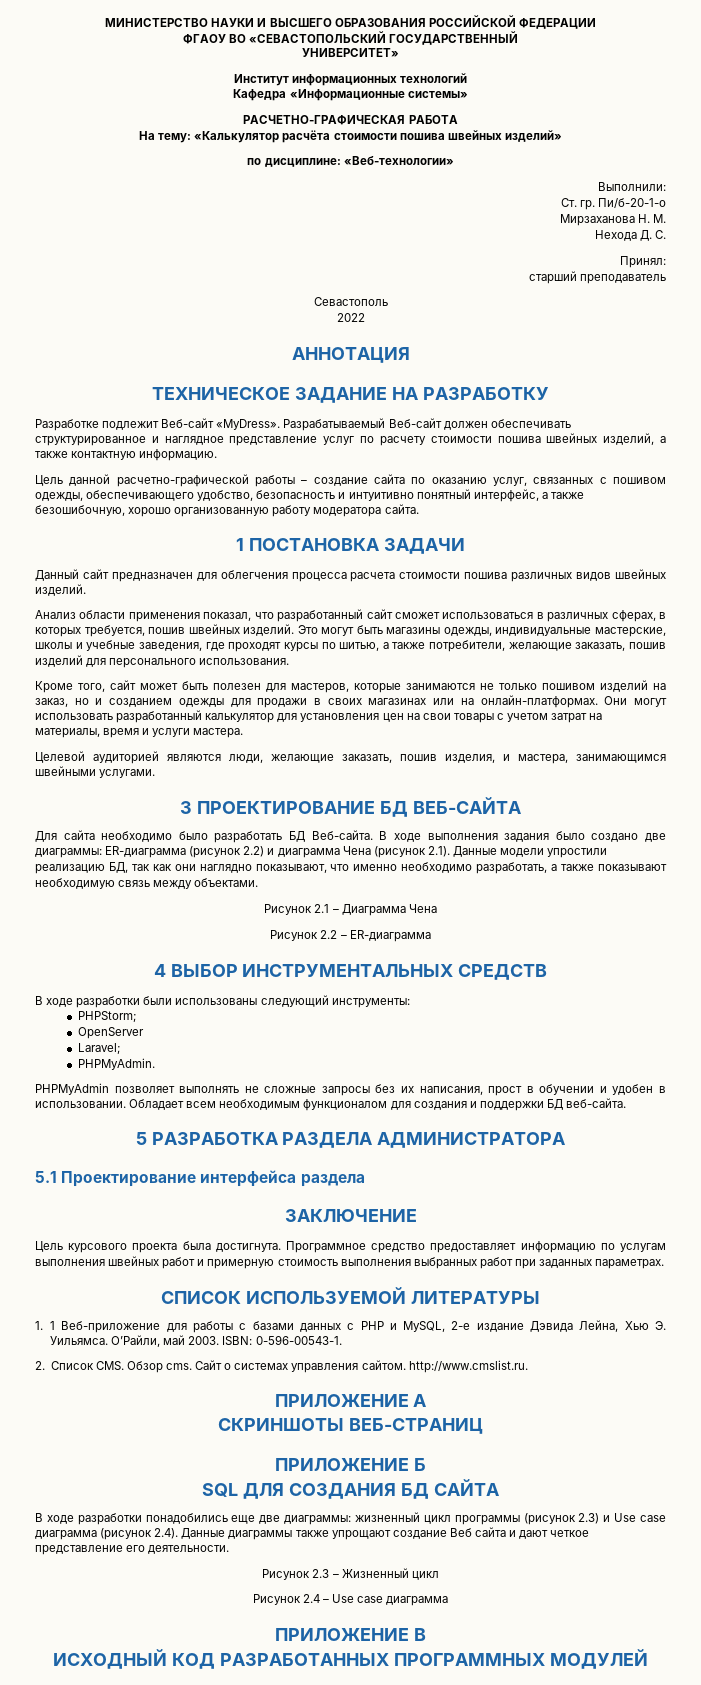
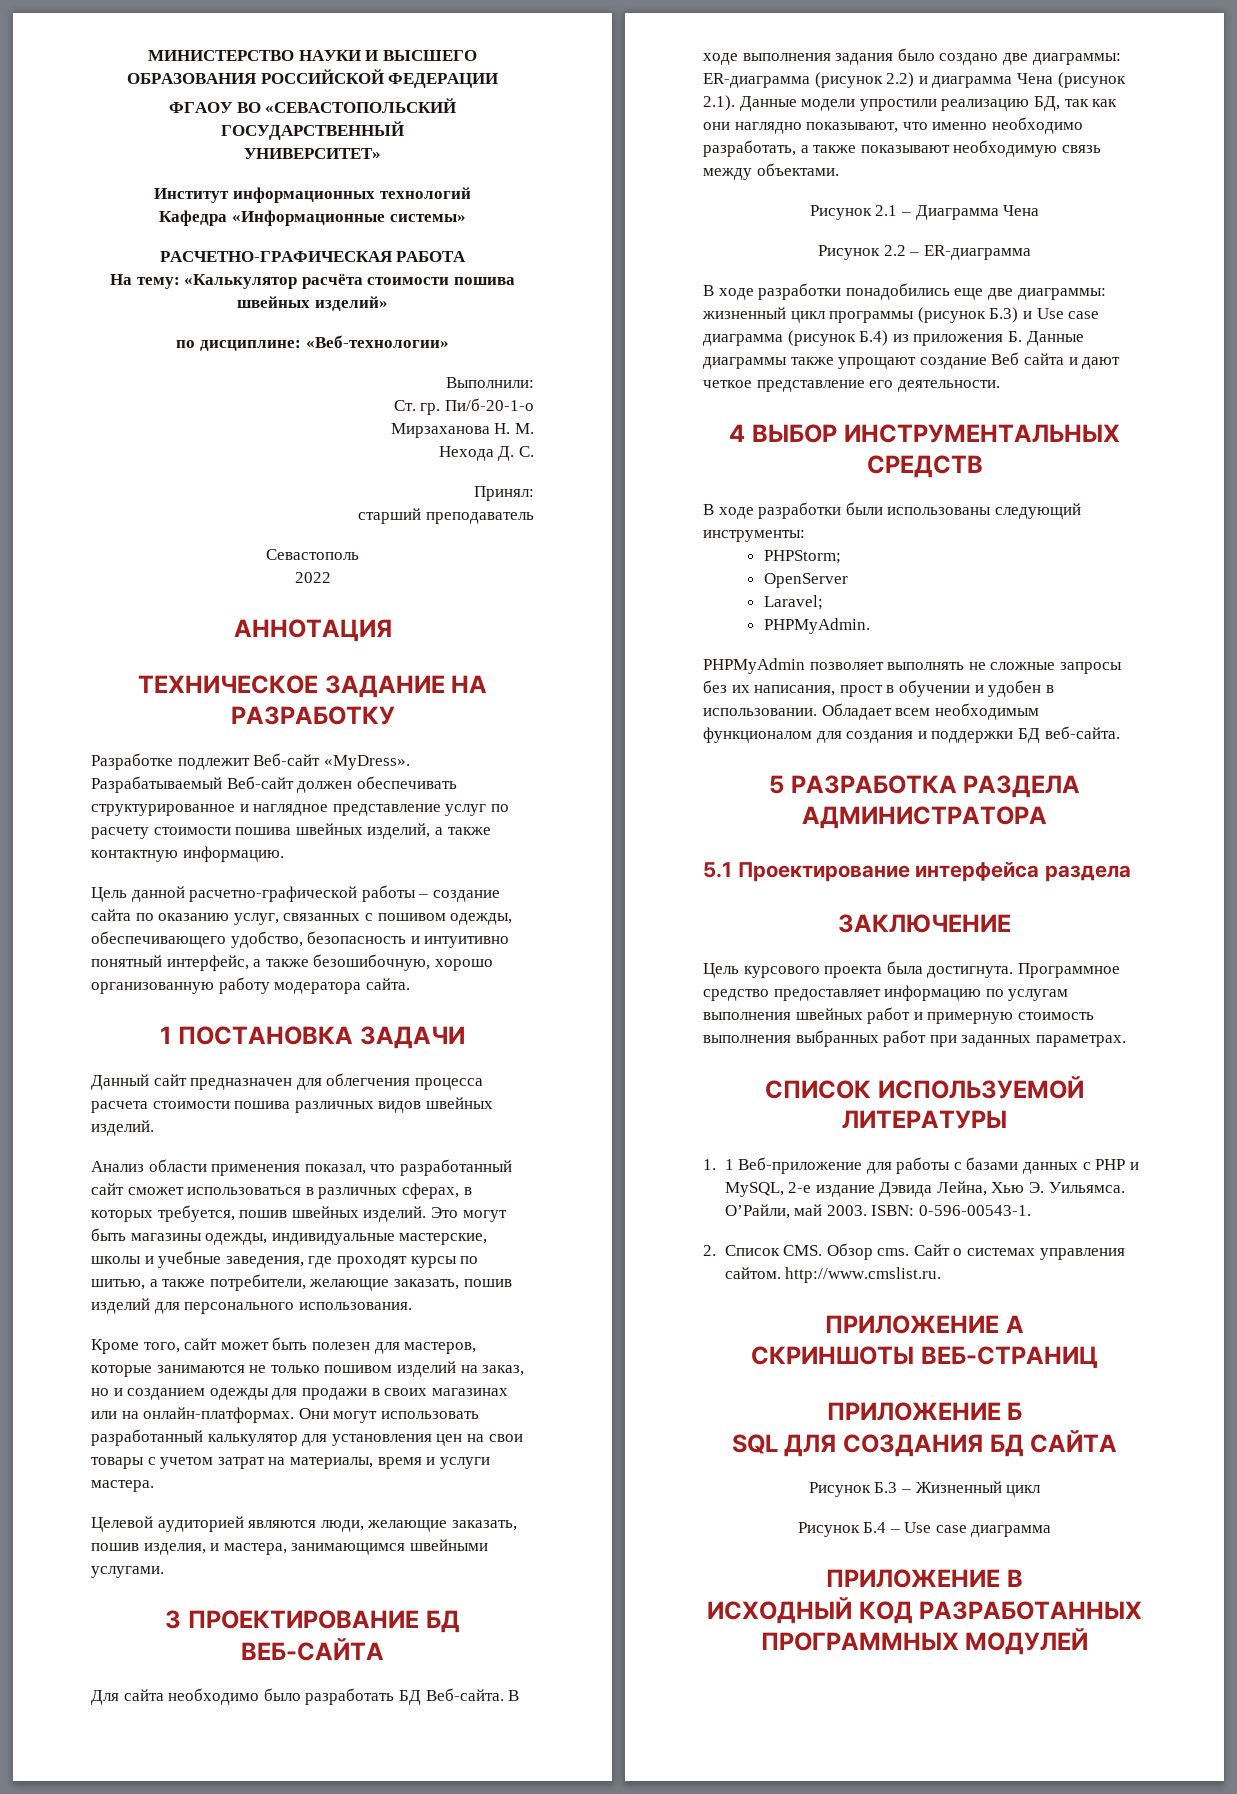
(431, 936) none -> [703,283,1106,300] [702,307,1100,323] [703,330,1084,346] [703,352,1121,369] [703,380,1000,392] // В ходе разработки понадобились еще две диаграммы: жизненный цикл программы (рисунок Б.3) и Use case диаграмма (рисунок Б.4) из приложения Б. Данные диаграммы также упрощают создание Веб сайта и дают четкое представление его деятельности.
[35,1512,666,1525] [35,1527,590,1540] [35,1545,230,1555] [262,1569,330,1580] // В ходе разработки понадобились еще две диаграммы: жизненный цикл программы (рисунок 2.3) и Use case диаграмма (рисунок 2.4). Данные диаграммы также упрощают создание Веб сайта и дают четкое представление его деятельности. // Рисунок 2.3 -> [808,1482,898,1497] // Рисунок Б.3
[302,1594,320,1603] 2.4 -> [863,1522,887,1533] Б.4

